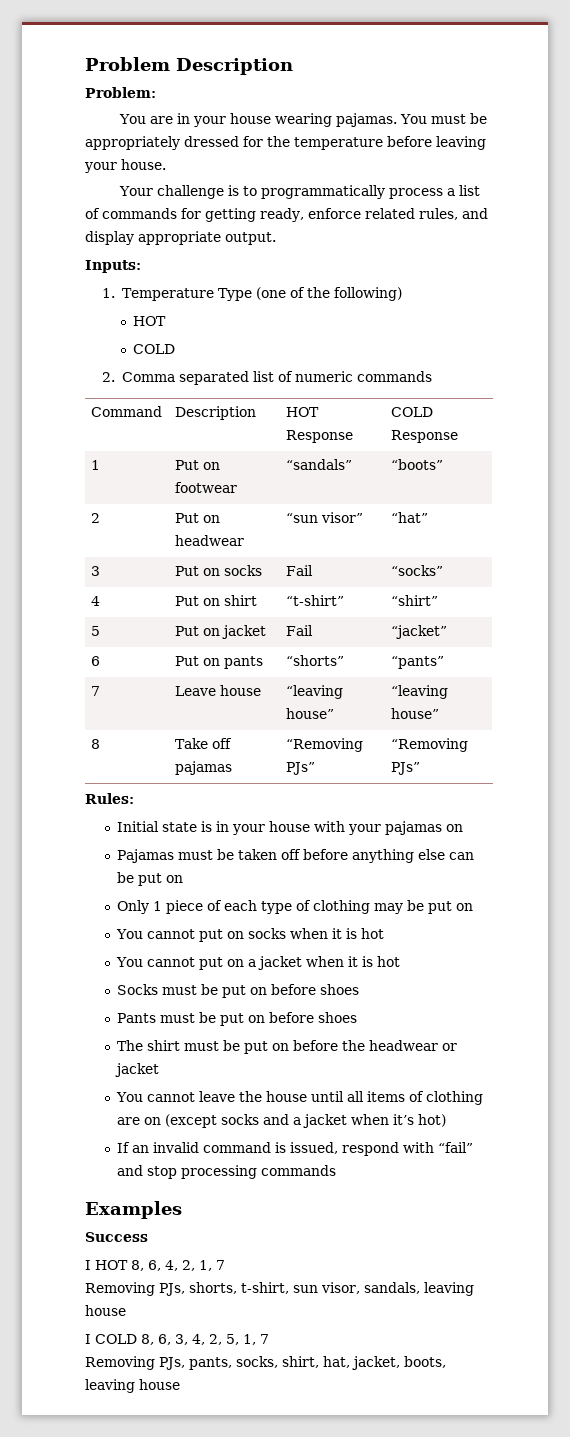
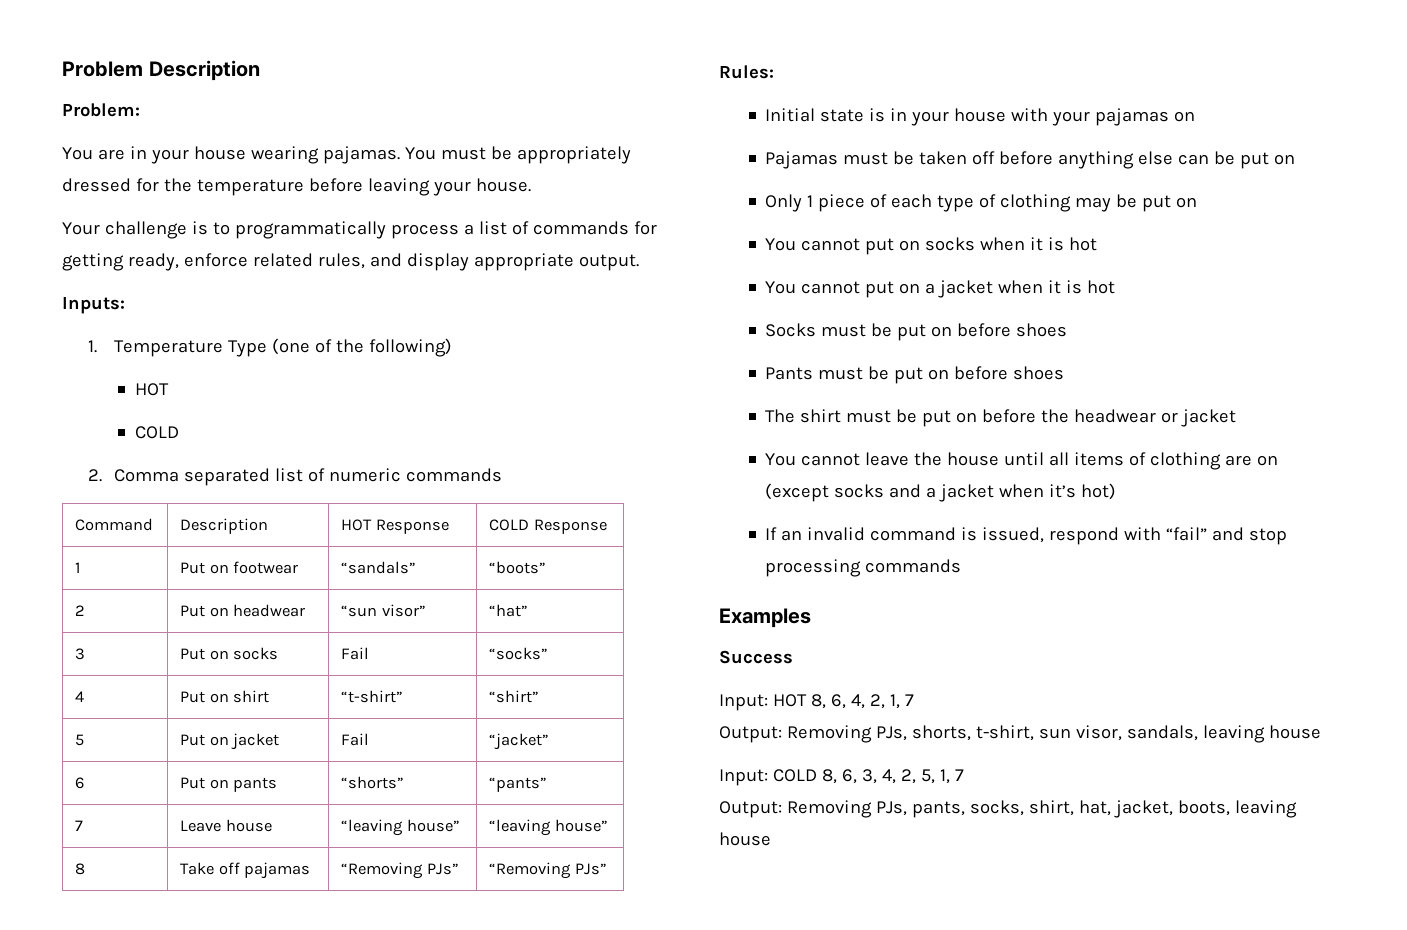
[85,1260,91,1270] I -> [719,694,768,711] Input:
(225, 1265) none -> [719,726,782,743] Output:
[85,1334,91,1344] I -> [719,769,768,786] Input:
(269, 1339) none -> [719,801,782,818] Output:

